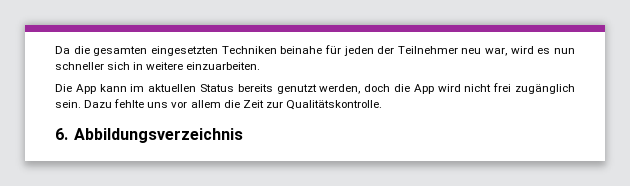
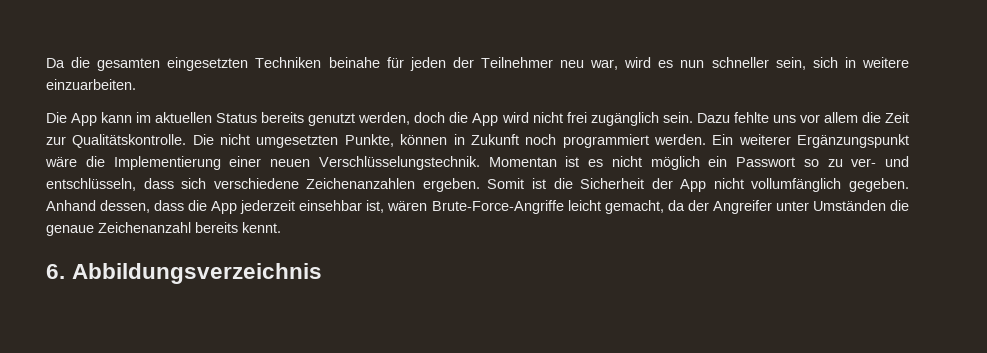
(104, 66) none -> [775,57,806,70] sein,
(382, 105) none -> [192,134,909,148] [45,156,909,170] [46,178,909,192] [46,200,909,214] [46,222,281,236] Die nicht umgesetzten Punkte, können in Zukunft noch programmiert werden. Ein weiterer Ergänzungspunkt wäre die Implementierung einer neuen Verschlüsselungstechnik. Momentan ist es nicht möglich ein Passwort so zu ver- und entschlüsseln, dass sich verschiedene Zeichenanzahlen ergeben. Somit ist die Sicherheit der App nicht vollumfänglich gegeben. Anhand dessen, dass die App jederzeit einsehbar ist, wären Brute-Force-Angriffe leicht gemacht, da der Angreifer unter Umständen die genaue Zeichenanzahl bereits kennt.

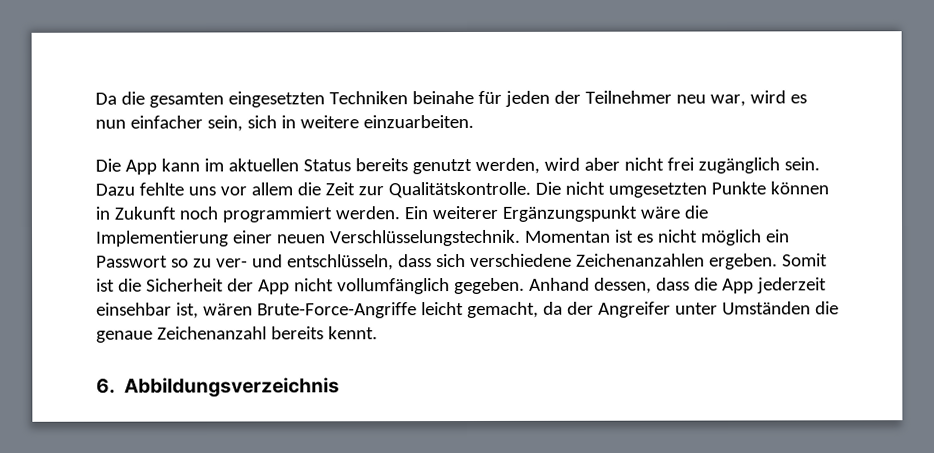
[711,57,769,68] schneller -> [129,115,203,129] einfacher
[414,112,529,126] doch die App wird -> [543,157,620,171] wird aber
[344,134,394,147] Punkte, -> [710,181,766,195] Punkte

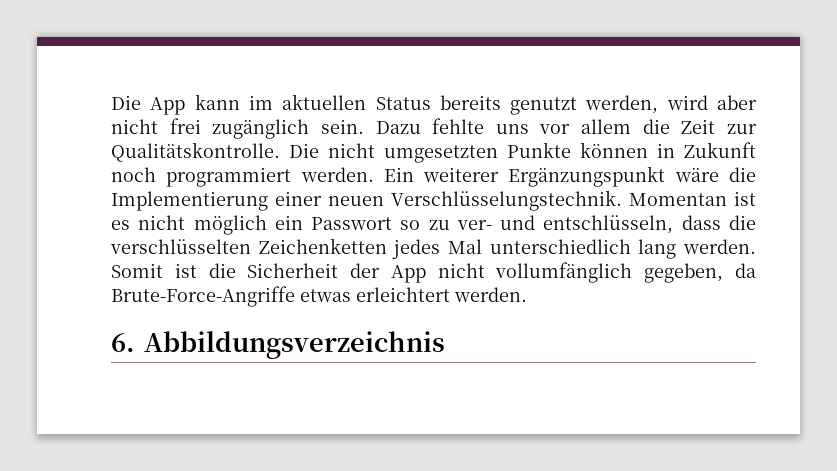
[95,90,807,108] [95,114,474,132] Da die gesamten eingesetzten Techniken beinahe für jeden der Teilnehmer neu war, wird es nun einfacher sein, sich in weitere einzuarbeiten. // -> (111, 102) none
[435,253,778,270] sich verschiedene Zeichenanzahlen ergeben. -> [728,215,756,230] [110,238,756,259] die verschlüsselten Zeichenketten jedes Mal unterschiedlich lang werden.
[453,277,827,295] [96,301,839,319] [96,326,378,343] gegeben. Anhand dessen, dass die App jederzeit einsehbar ist, wären Brute-Force-Angriffe leicht gemacht, da der Angreifer unter Umständen die genaue Zeichenanzahl bereits kennt. -> [644,263,756,283] [111,286,527,307] gegeben, da Brute-Force-Angriffe etwas erleichtert werden.

